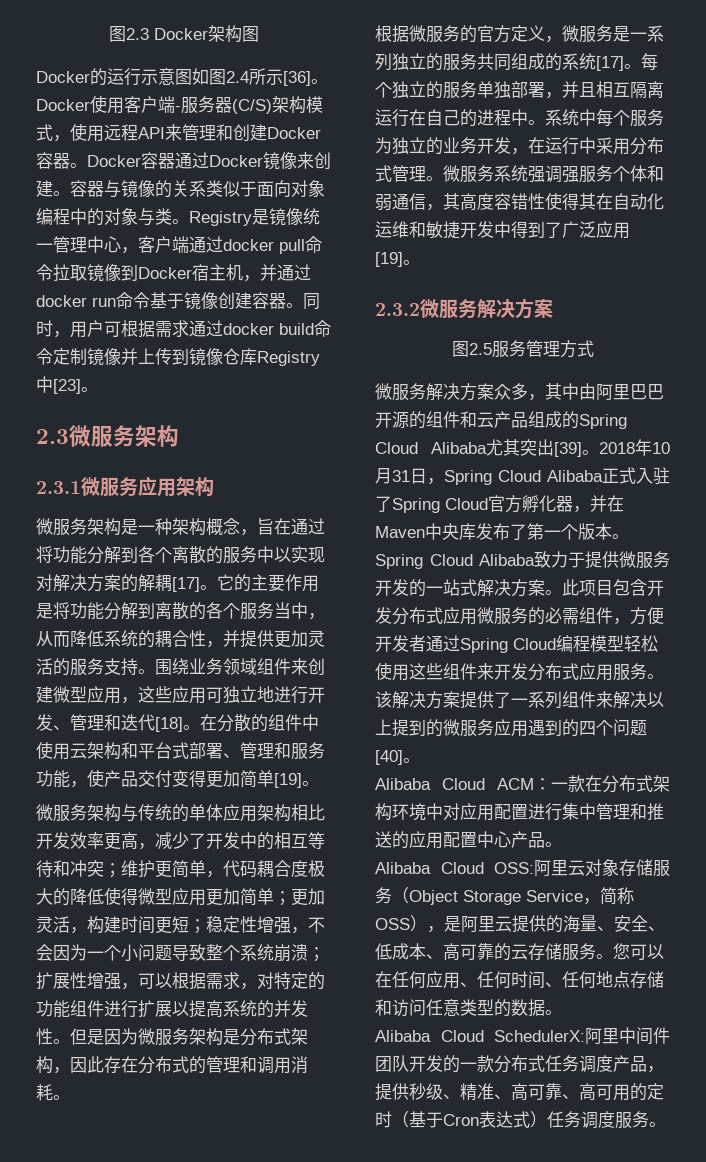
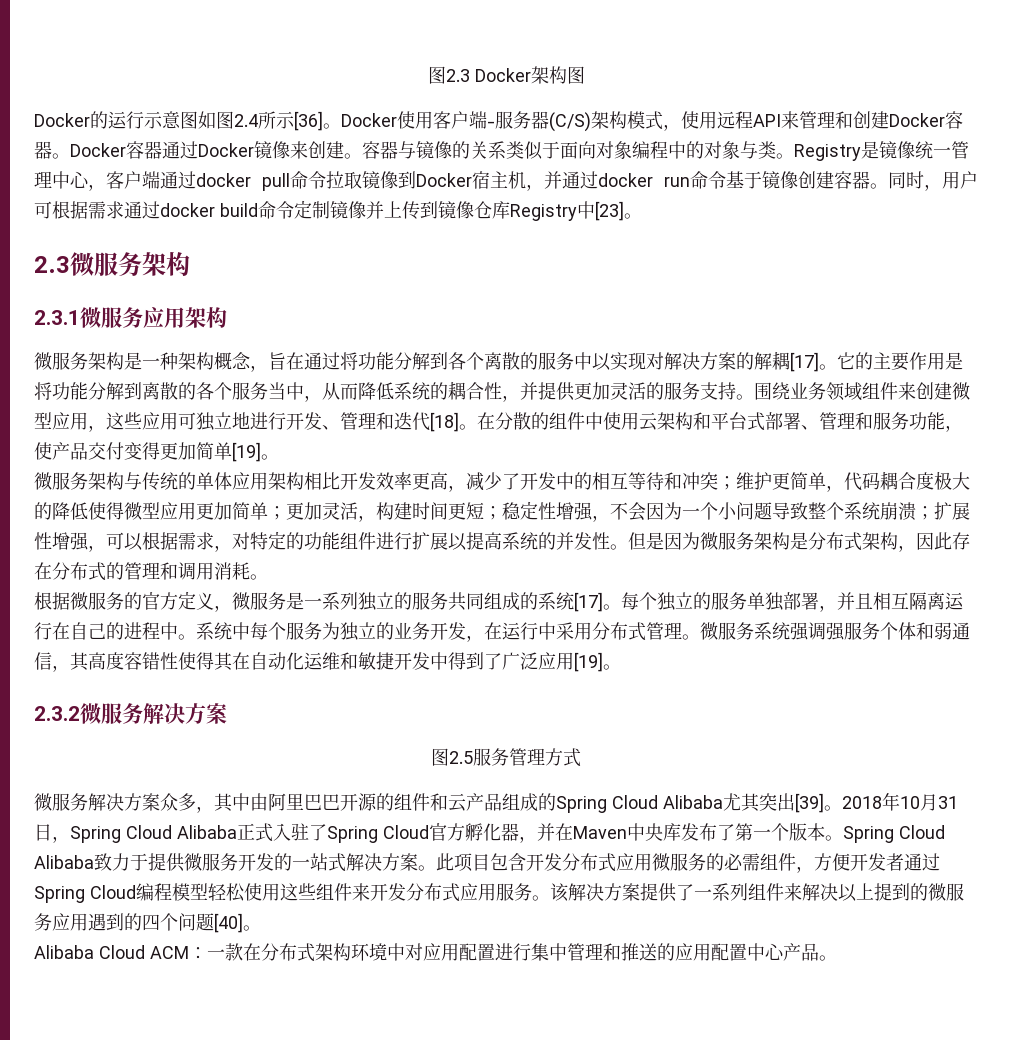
[375,859,670,877] [375,887,634,905] [375,915,665,933] [375,943,664,961] [375,971,664,989] [375,999,562,1017] [375,1027,670,1045] [375,1055,664,1073] [375,1083,664,1101] [375,1111,666,1129] // Alibaba Cloud OSS:阿里云对象存储服务（Object Storage Service，简称OSS），是阿里云提供的海量、安全、低成本、高可靠的云存储服务。您可以在任何应用、任何时间、任何地点存储和访问任意类型的数据。 // Alibaba Cloud SchedulerX:阿里中间件团队开发的一款分布式任务调度产品，提供秒级、精准、高可靠、高可用的定时（基于Cron表达式）任务调度服务。 -> (837, 958) none

